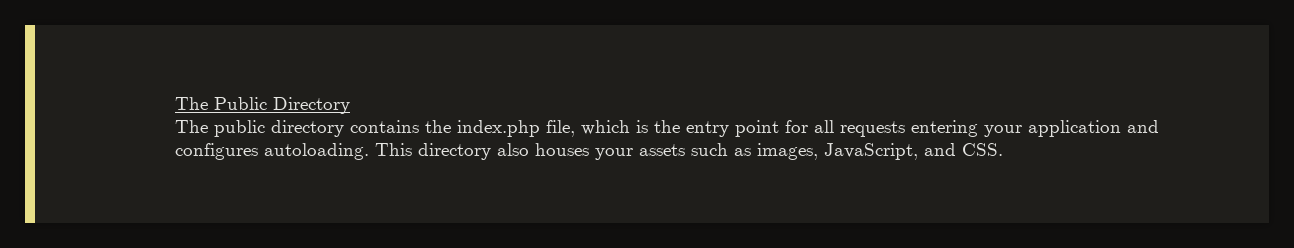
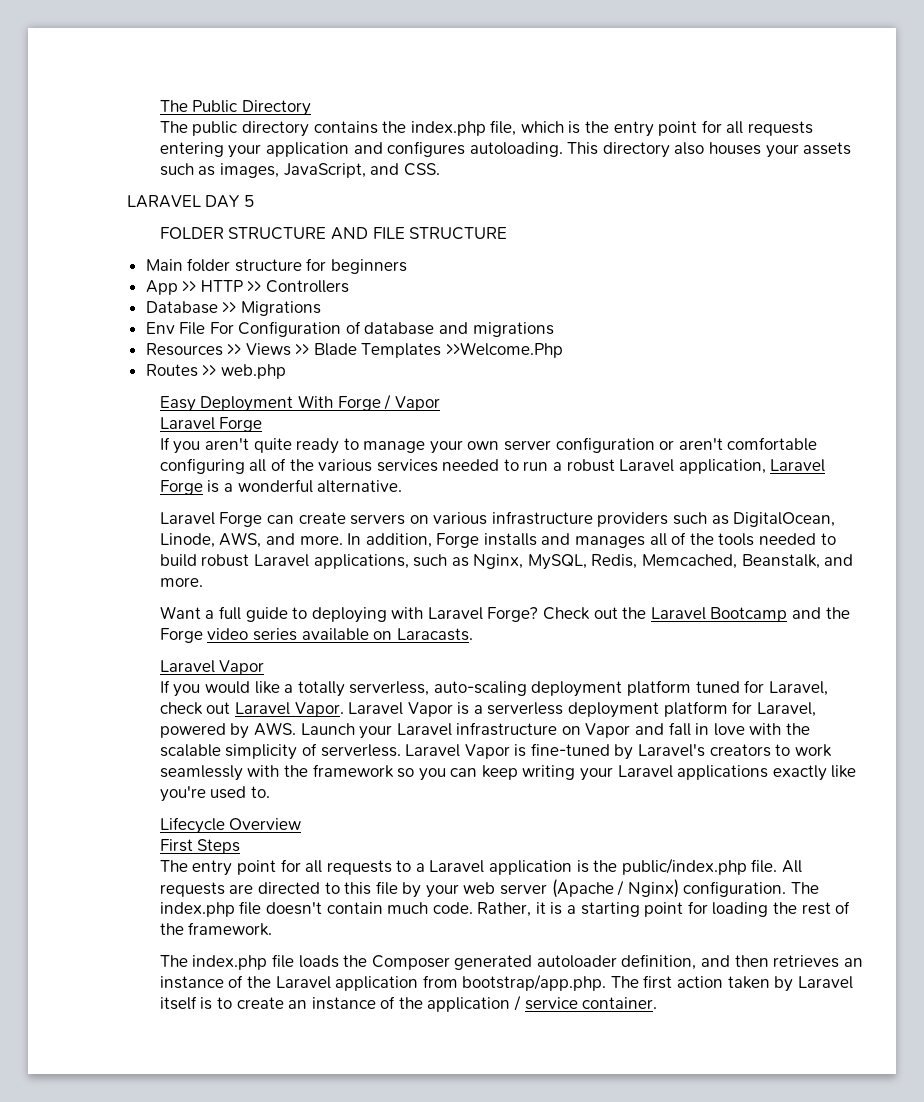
(1004, 149) none -> [126,195,255,208] [159,227,508,240] [145,258,407,274] [145,280,349,295] [145,301,321,316] [145,321,554,337] [145,342,564,358] [145,364,286,379] [159,394,440,412] [159,417,263,432] [159,437,818,454] [159,458,826,474] [159,479,403,495] [159,511,836,527] [159,532,836,548] [159,554,854,570] [159,577,203,587] [159,606,850,623] [159,628,473,643] [159,660,265,675] [159,680,828,697] [159,701,816,718] [159,722,811,739] [159,743,832,760] [159,764,857,781] [159,786,270,802] [159,817,302,834] [159,839,241,854] [159,858,803,876] [159,879,820,898] [159,901,851,917] [159,922,273,936] [159,954,863,970] [159,974,853,992] [159,995,658,1012] // LARAVEL DAY 5 // FOLDER STRUCTURE AND FILE STRUCTURE // Main folder structure for beginners // App >> HTTP >> Controllers // Database >> Migrations // Env File For Configuration of database and migrations // Resources >> Views >> Blade Templates >>Welcome.Php // Routes >> web.php // Easy Deployment With Forge / Vapor // Laravel Forge // If you aren't quite ready to manage your own server configuration or aren't comfortable configuring all of the various services needed to run a robust Laravel application, Laravel Forge is a wonderful alternative. // Laravel Forge can create servers on various infrastructure providers such as DigitalOcean, Linode, AWS, and more. In addition, Forge installs and manages all of the tools needed to build robust Laravel applications, such as Nginx, MySQL, Redis, Memcached, Beanstalk, and more. // Want a full guide to deploying with Laravel Forge? Check out the Laravel Bootcamp and the Forge video series available on Laracasts. // Laravel Vapor // If you would like a totally serverless, auto-scaling deployment platform tuned for Laravel, check out Laravel Vapor. Laravel Vapor is a serverless deployment platform for Laravel, powered by AWS. Launch your Laravel infrastructure on Vapor and fall in love with the scalable simplicity of serverless. Laravel Vapor is fine-tuned by Laravel's creators to work seamlessly with the framework so you can keep writing your Laravel applications exactly like you're used to. // Lifecycle Overview // First Steps // The entry point for all requests to a Laravel application is the public/index.php file. All requests are directed to this file by your web server (Apache / Nginx) configuration. The index.php file doesn't contain much code. Rather, it is a starting point for loading the rest of the framework. // The index.php file loads the Composer generated autoloader definition, and then retrieves an instance of the Laravel application from bootstrap/app.php. The first action taken by Laravel itself is to create an instance of the application / service container.

